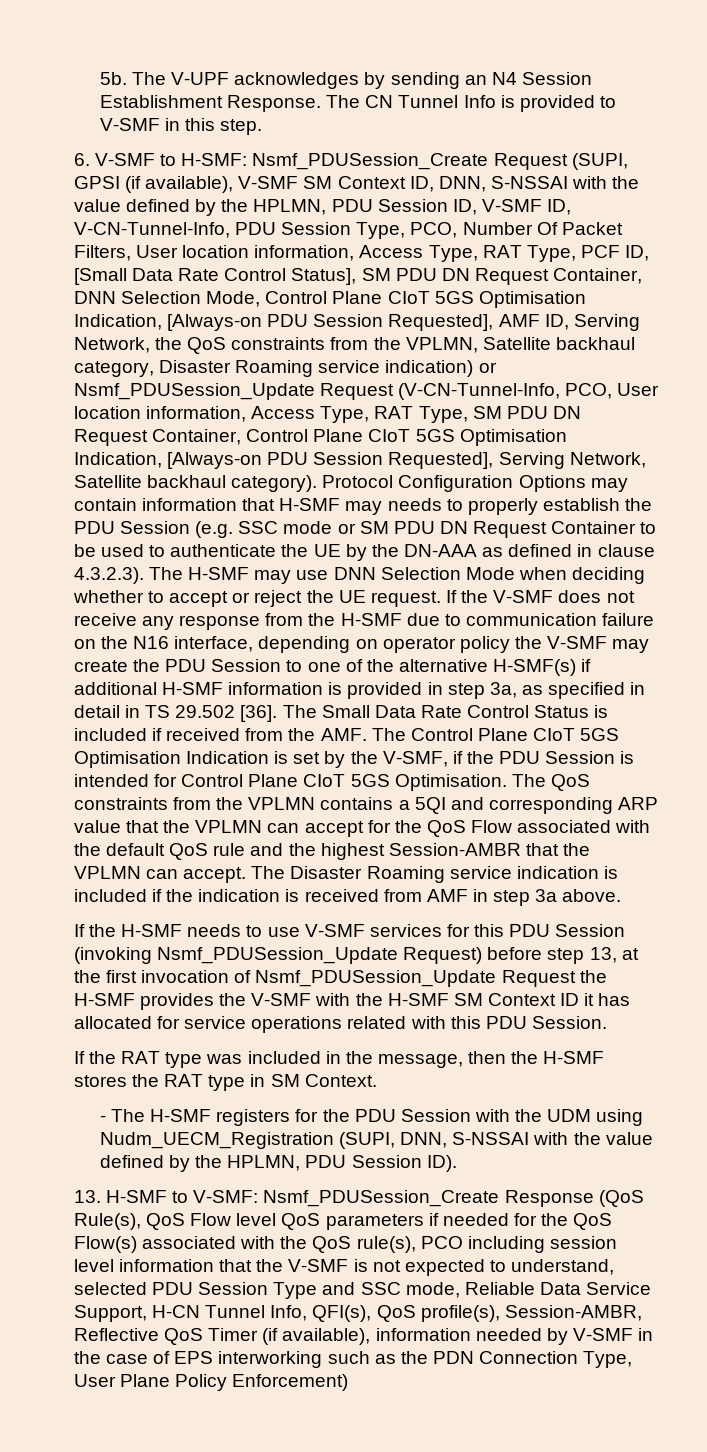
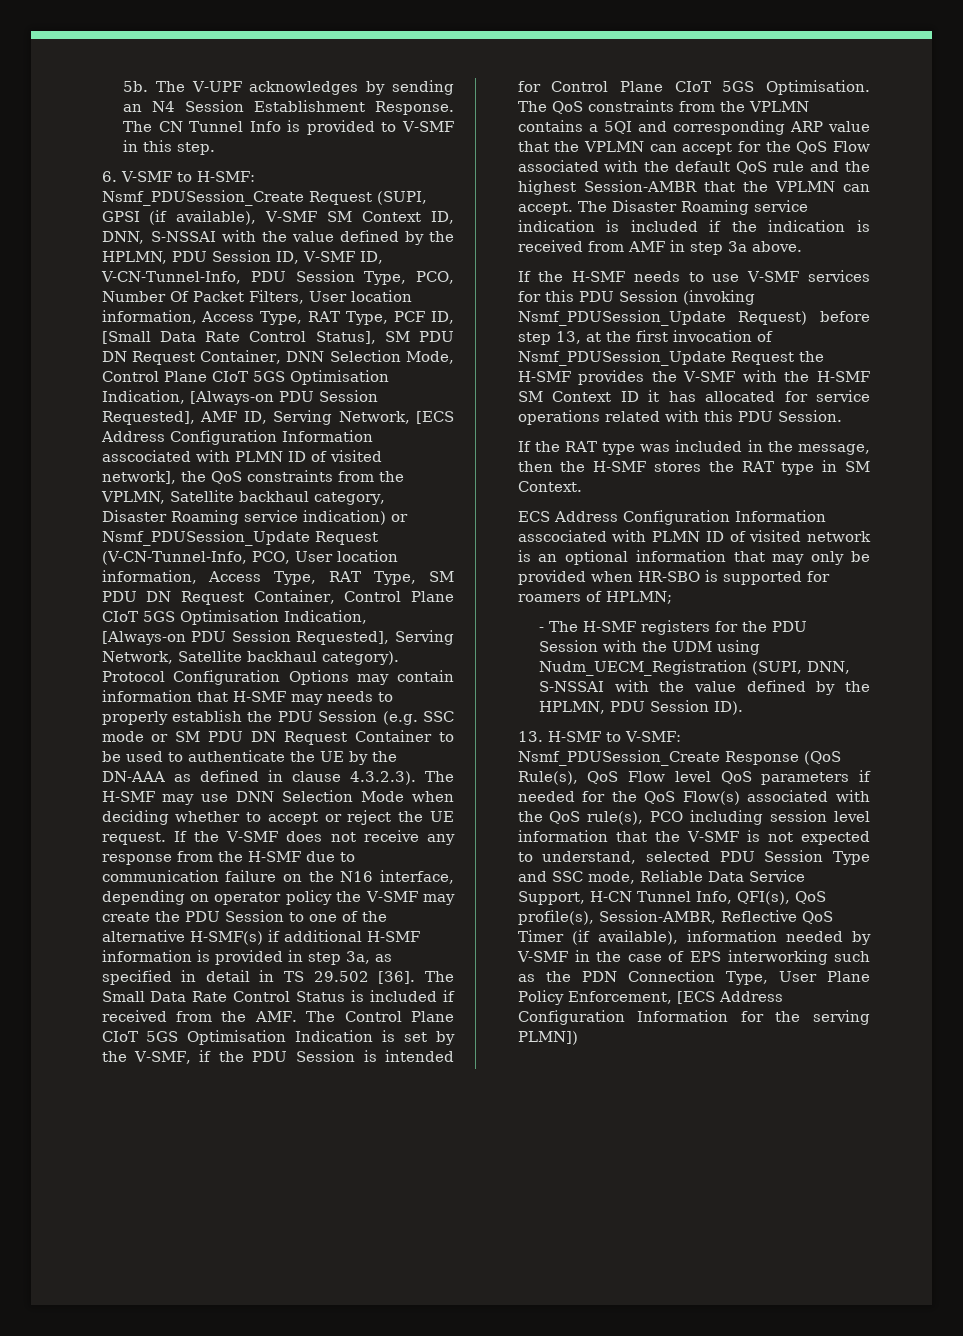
(150, 345) none -> [416,411,455,424] [100,430,373,445] [101,450,382,462] [101,471,176,484] [ECS Address Configuration Information asscociated with PLMN ID of visited network],
(377, 1080) none -> [517,510,826,525] [517,530,871,542] [517,550,870,565] [517,570,830,585] [517,591,672,604] // ECS Address Configuration Information asscociated with PLMN ID of visited network is an optional information that may only be provided when HR-SBO is supported for roamers of HPLMN;
[232,1374,349,1391] Enforcement) -> [567,991,783,1004] [517,1010,870,1025] [517,1031,578,1045] Enforcement, [ECS Address Configuration Information for the serving PLMN])

